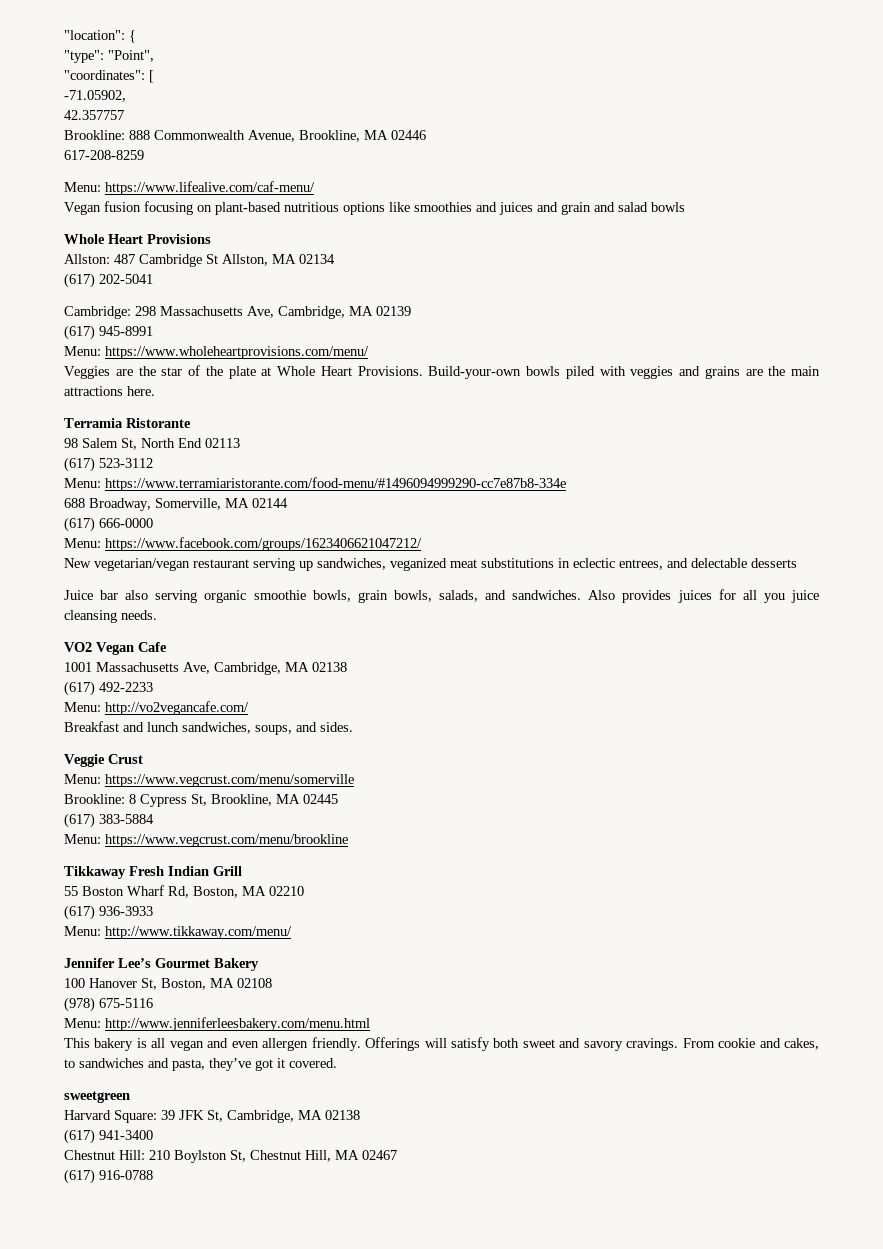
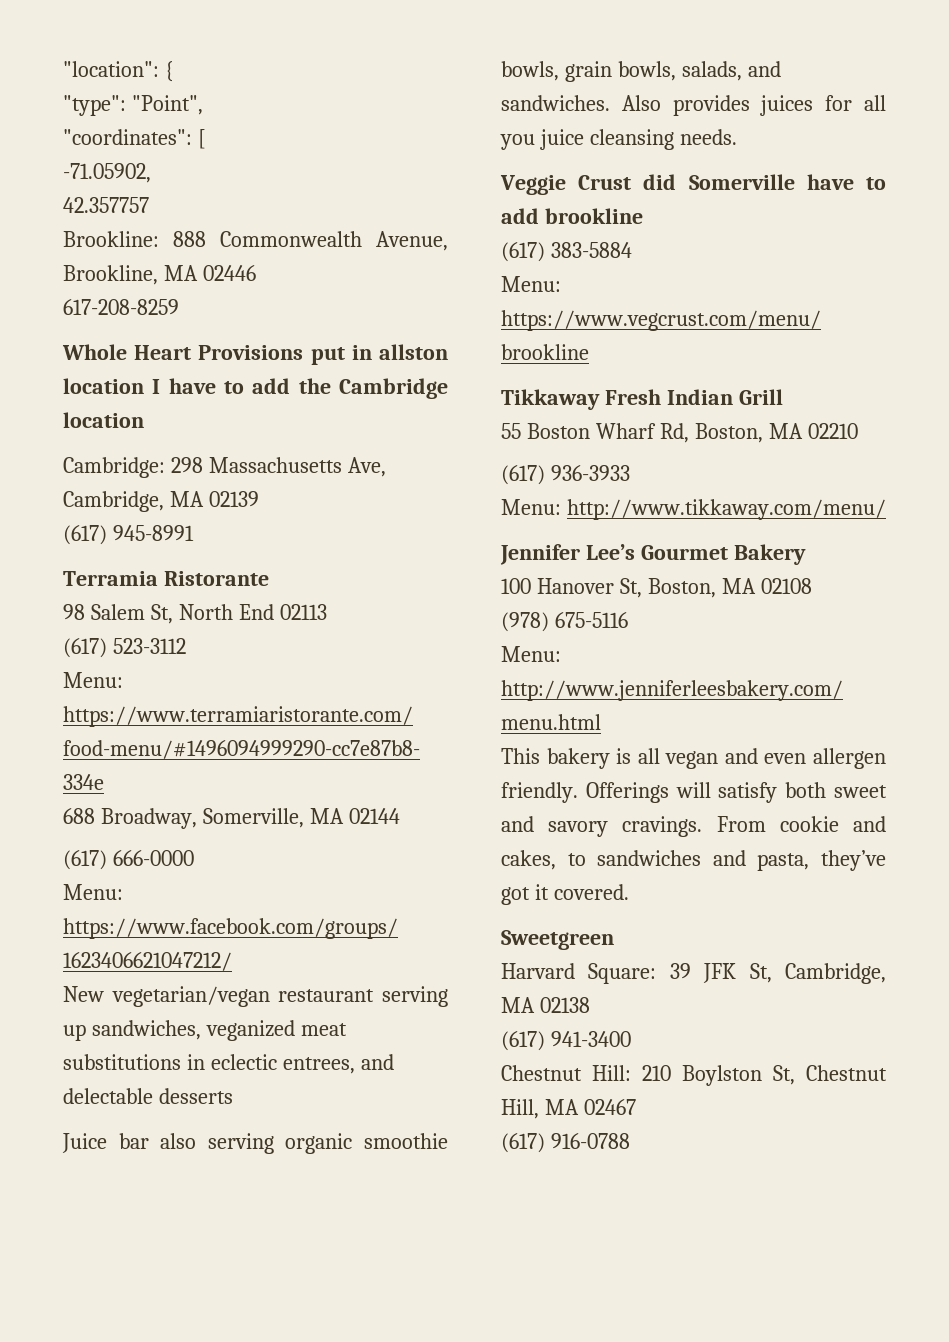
[64,181,315,195] [64,201,685,215] [64,234,211,244] [64,254,335,267] [64,273,153,288] Menu: https://www.lifealive.com/caf-menu/ // Vegan fusion focusing on plant-based nutritious options like smoothies and juices and grain and salad bowls // Whole Heart Provisions // Allston: 487 Cambridge St Allston, MA 02134 // (617) 202-5041 -> [62,344,448,365] [63,378,449,399] [63,412,144,428] Whole Heart Provisions put in allston location I have to add the Cambridge location
[64,346,369,359] [64,365,820,379] [64,386,155,396] // Menu: https://www.wholeheartprovisions.com/menu/ // Veggies are the star of the plate at Whole Heart Provisions. Build-your-own bowls piled with veggies and grains are the main attractions here. -> (194, 533) none
[64,642,167,655] [64,662,347,675] [64,681,153,696] [64,701,249,715] [64,721,353,735] [64,754,143,767] [64,774,354,787] [64,794,338,807] VO2 Vegan Cafe // 1001 Massachusetts Ave, Cambridge, MA 02138 // (617) 492-2233 // Menu: http://vo2vegancafe.com/ // Breakfast and lunch sandwiches, soups, and sides. // Veggie Crust // Menu: https://www.vegcrust.com/menu/somerville // Brookline: 8 Cypress St, Brookline, MA 02445 -> [500,174,886,195] [501,208,643,224] Veggie Crust did Somerville have to add brookline
[64,1091,130,1103] sweetgreen -> [501,930,614,950] Sweetgreen

